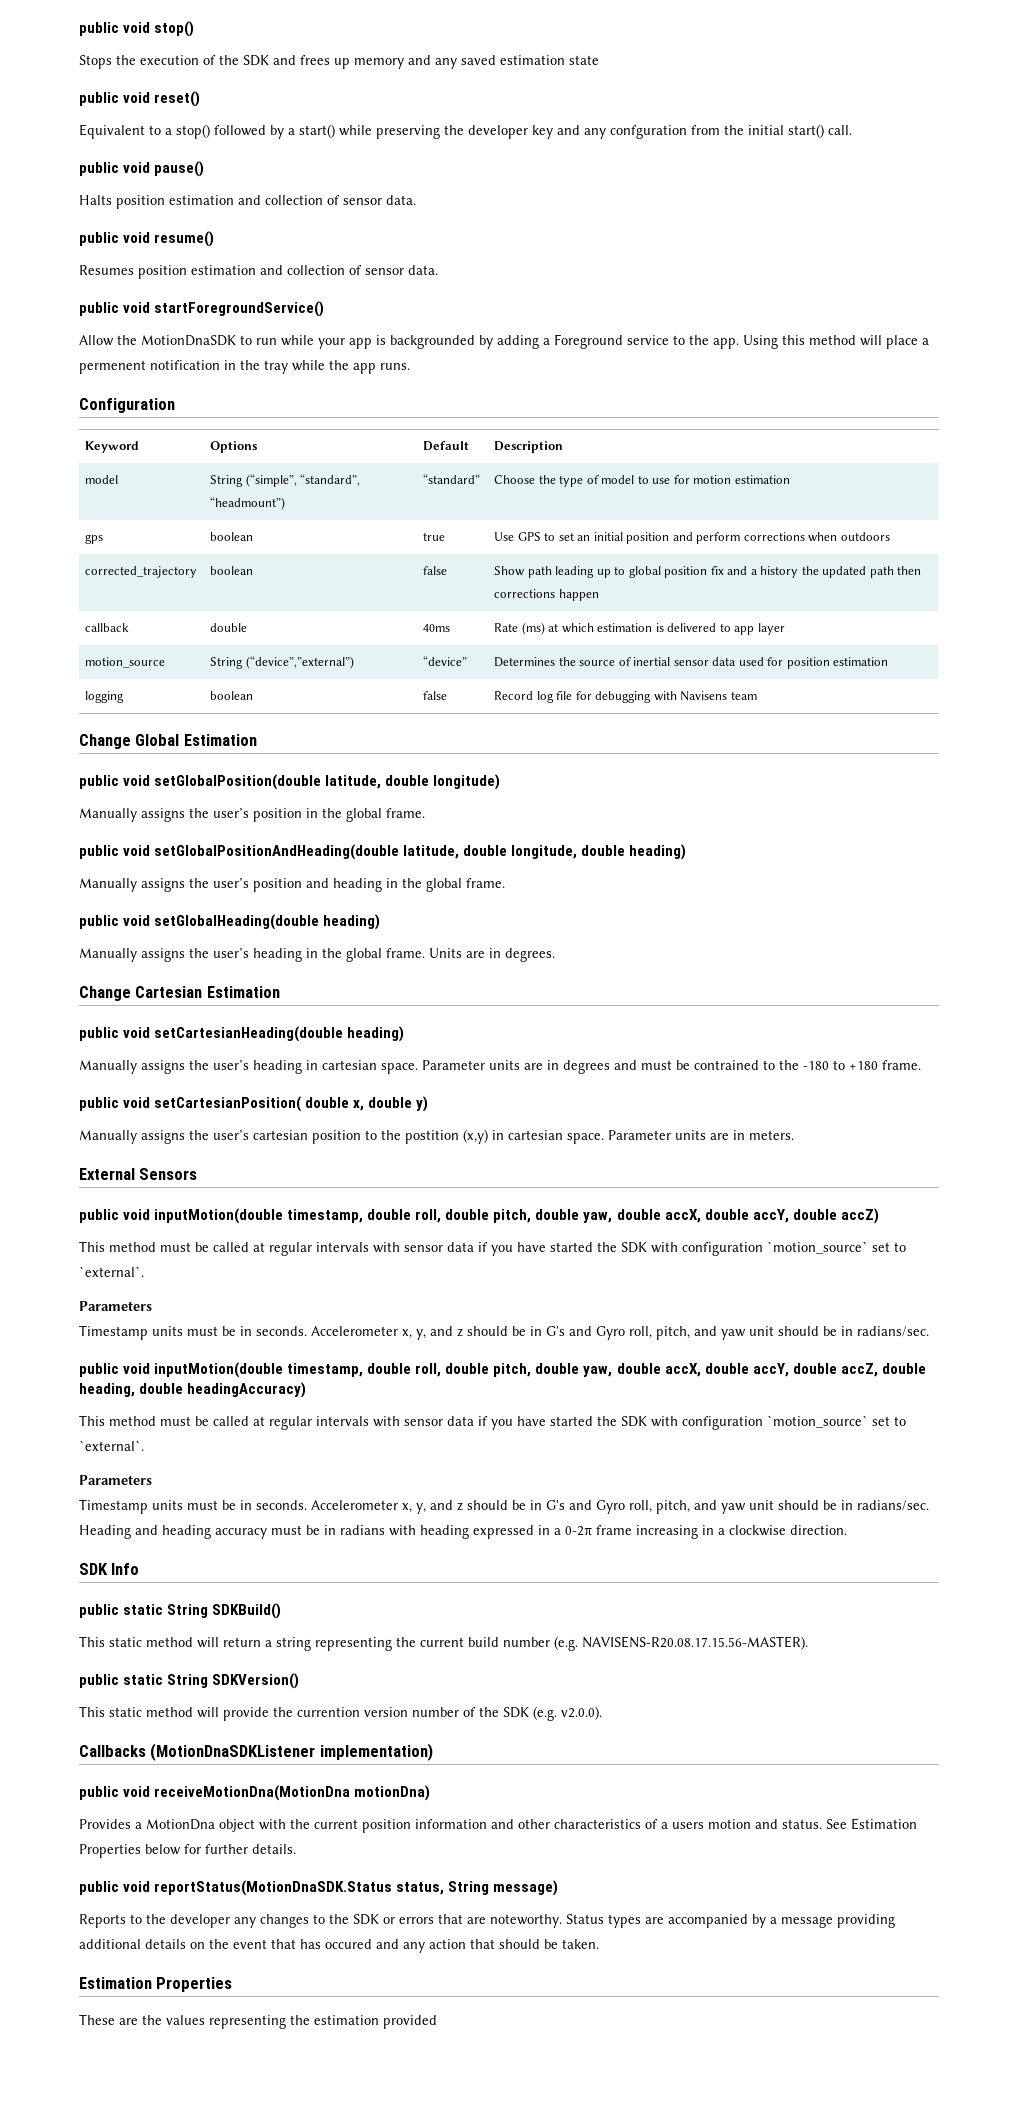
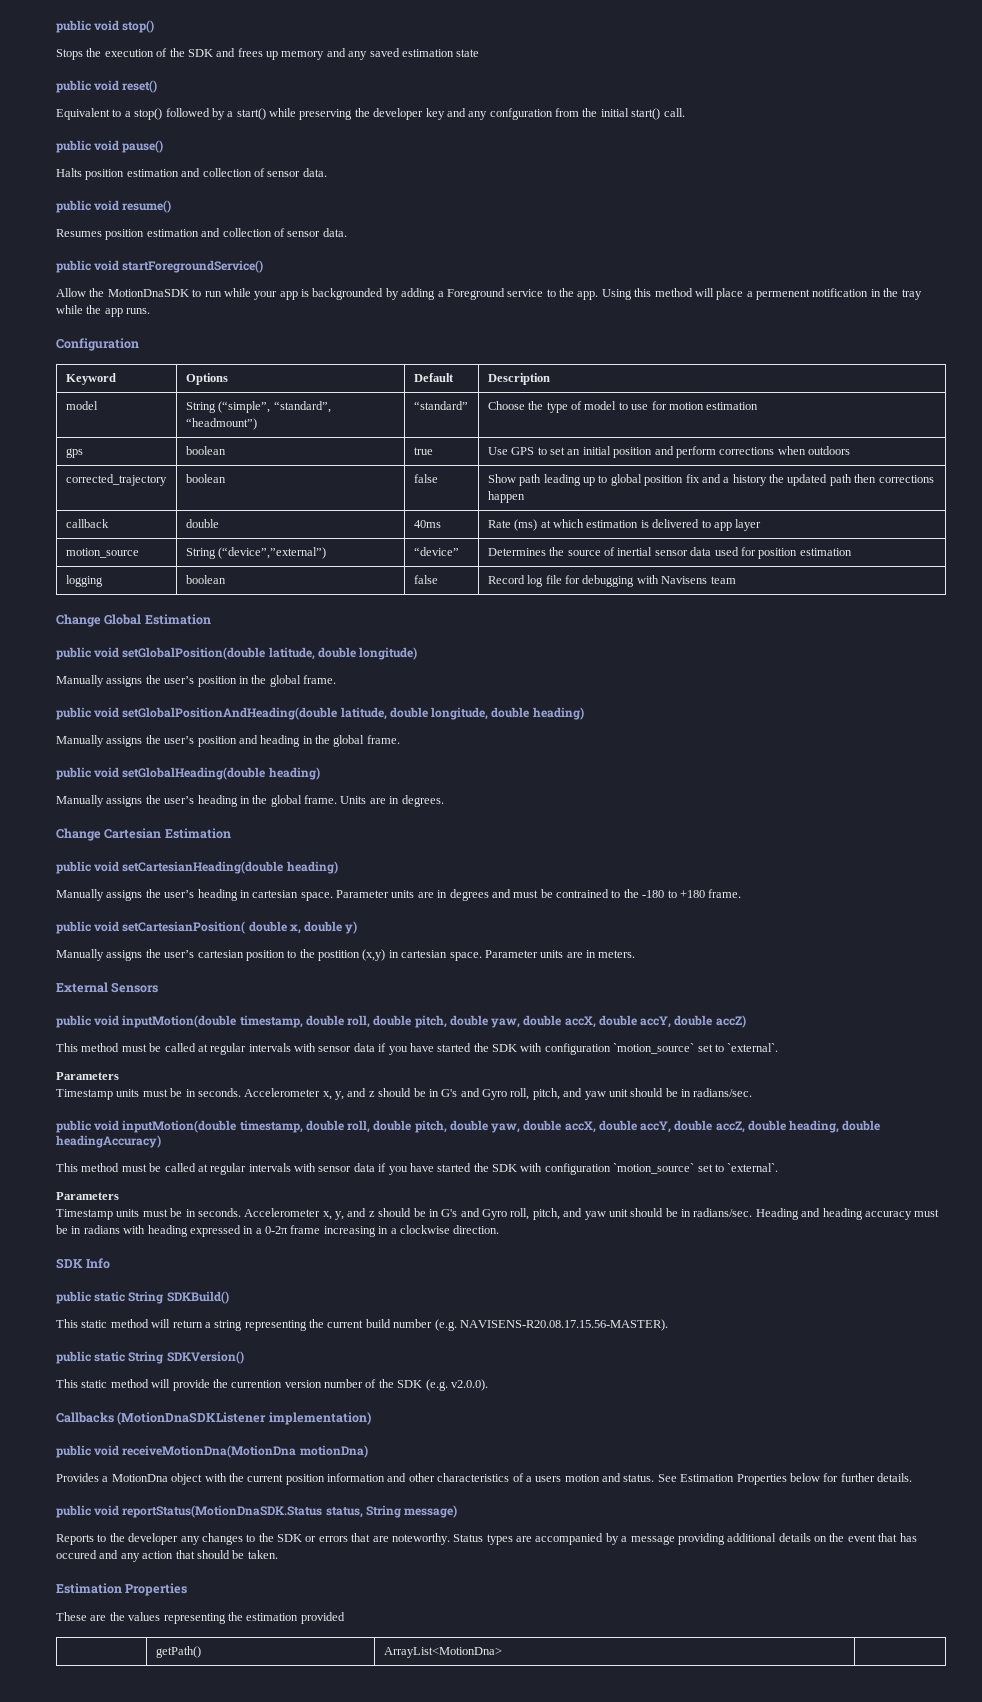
(437, 2022) none -> [155,1646,201,1658] [383,1647,502,1658] // | getPath() | ArrayList<MotionDna> |

